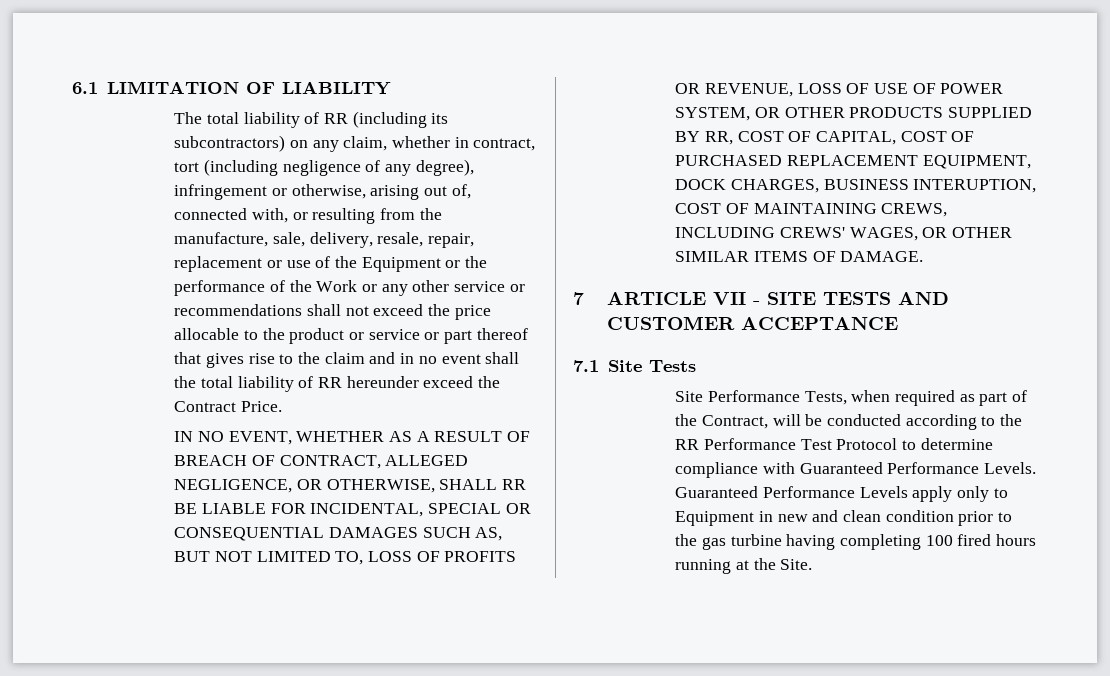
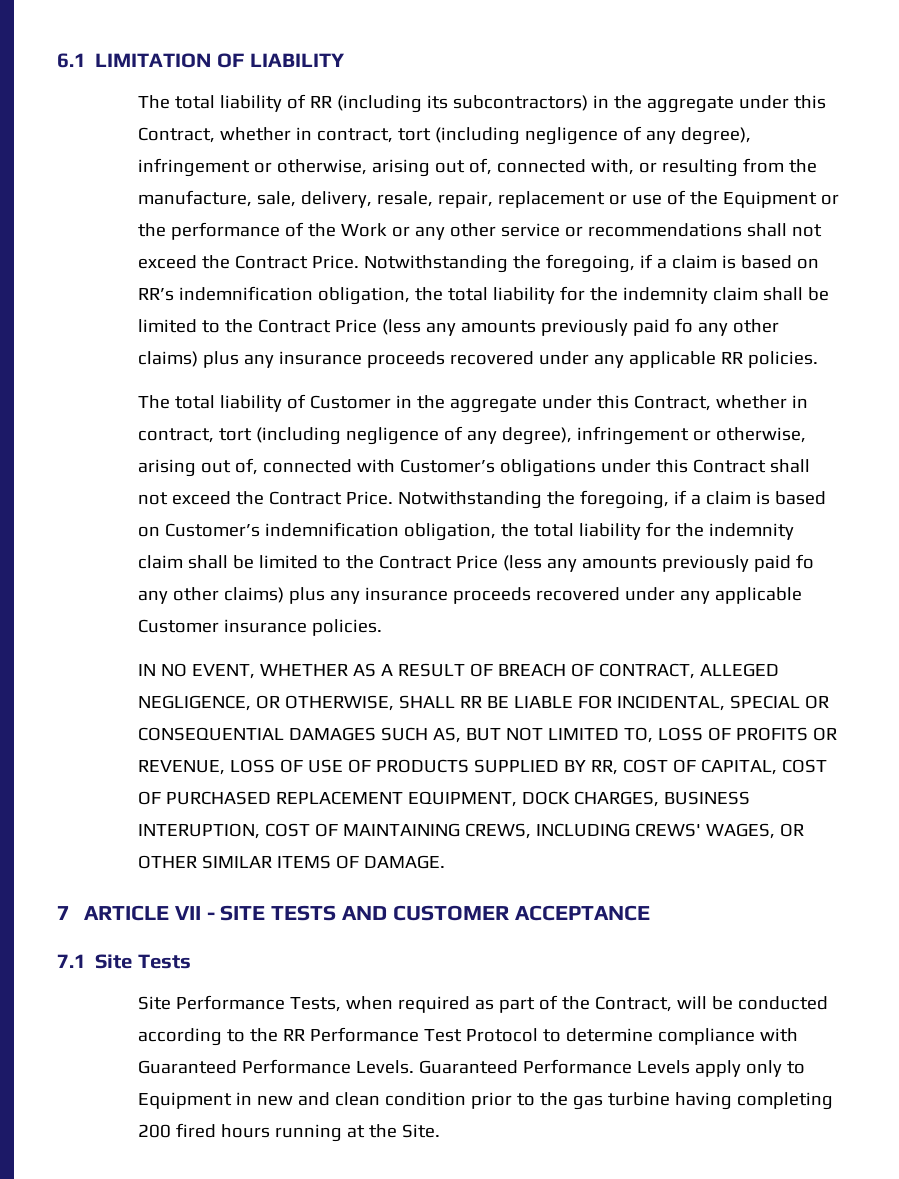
[289,136,388,152] on any claim, -> [592,95,826,113] [137,127,215,143] in the aggregate under this Contract,
[454,305,491,320] [174,328,528,344] [174,352,520,368] [174,376,501,392] [174,401,282,412] price allocable to the product or service or part thereof that gives rise to the claim and in no event shall the total liability of RR hereunder exceed the Contract Price. -> [234,254,819,273] [137,286,829,305] [137,318,779,336] [137,351,818,368] [137,394,808,413] [137,426,806,445] [137,458,810,477] [137,490,826,509] [137,522,794,541] [137,554,814,572] [137,587,802,604] [137,619,382,636] Contract Price. Notwithstanding the foregoing, if a claim is based on RR’s indemnification obligation, the total liability for the indemnity claim shall be limited to the Contract Price (less any amounts previously paid fo any other claims) plus any insurance proceeds recovered under any applicable RR policies. // The total liability of Customer in the aggregate under this Contract, whether in contract, tort (including negligence of any degree), infringement or otherwise, arising out of, connected with Customer’s obligations under this Contract shall not exceed the Contract Price. Notwithstanding the foregoing, if a claim is based on Customer’s indemnification obligation, the total liability for the indemnity claim shall be limited to the Contract Price (less any amounts previously paid fo any other claims) plus any insurance proceeds recovered under any applicable Customer insurance policies.
[940,83,1004,94] [675,107,845,121] POWER SYSTEM, OR OTHER -> (371, 766) none
[925,535,953,546] 100 -> [137,1124,171,1138] 200

